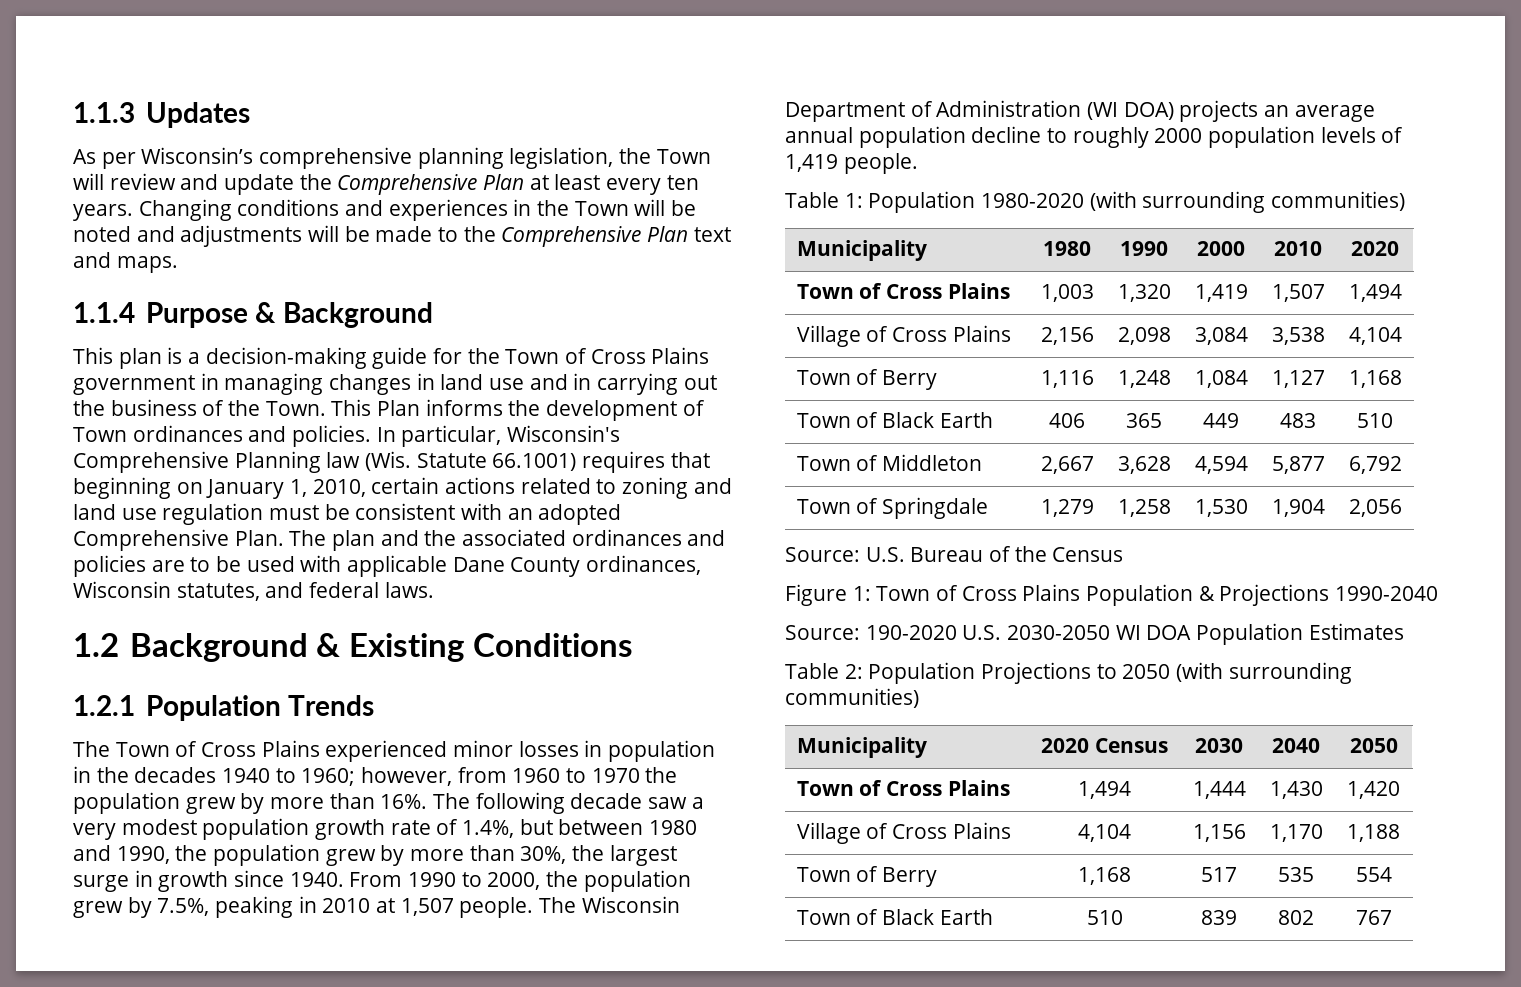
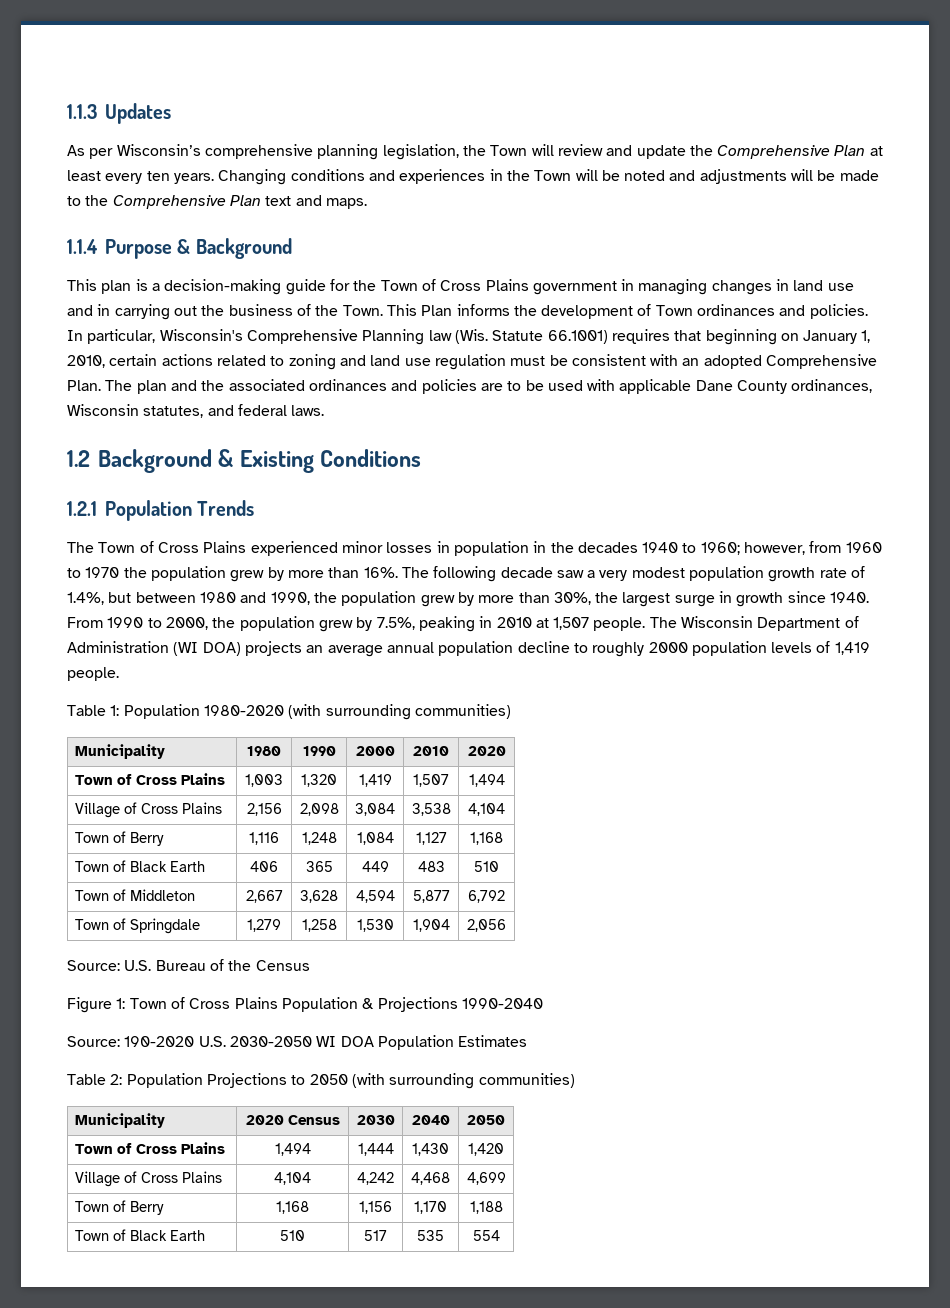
(1131, 833) none -> [357,1172,394,1185] [411,1172,450,1185] [466,1172,506,1185] [74,1200,164,1215] [276,1201,309,1214] | 4,242 | 4,468 | 4,699 // Town of Berry | 1,168
[881,867,937,887] [1078,867,1131,885] Berry | 1,168 -> [129,1230,205,1241] [280,1230,305,1241] Black Earth | 510
[796,909,993,925] [1086,910,1123,925] [1201,910,1237,925] [1278,910,1314,925] [1355,910,1392,925] // Town of Black Earth | 510 | 839 | 802 | 767 -> (500, 1235) none

